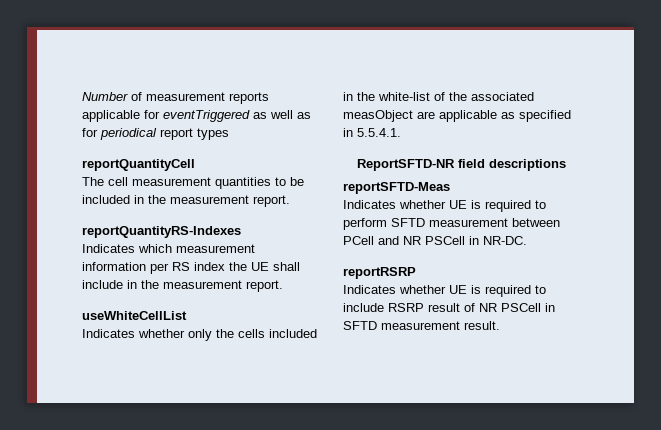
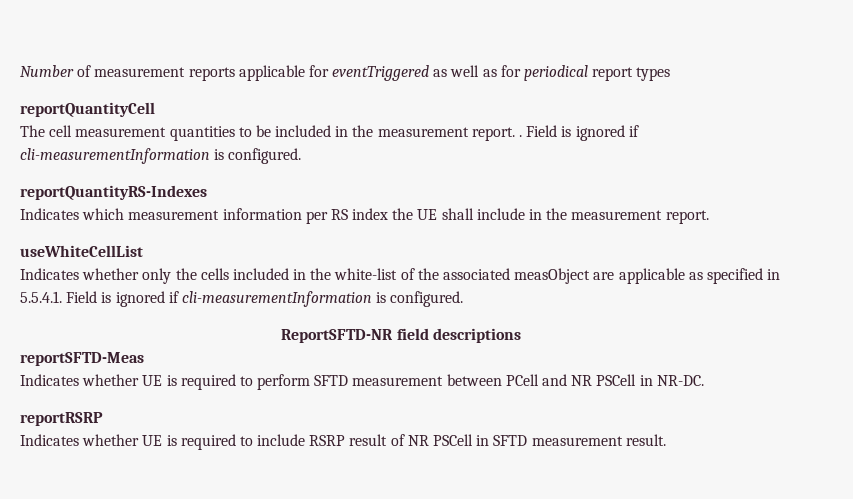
(290, 201) none -> [519,125,639,141] [20,148,302,164] . Field is ignored if cli-measurementInformation is configured.
(401, 132) none -> [66,291,464,307] Field is ignored if cli-measurementInformation is configured.

